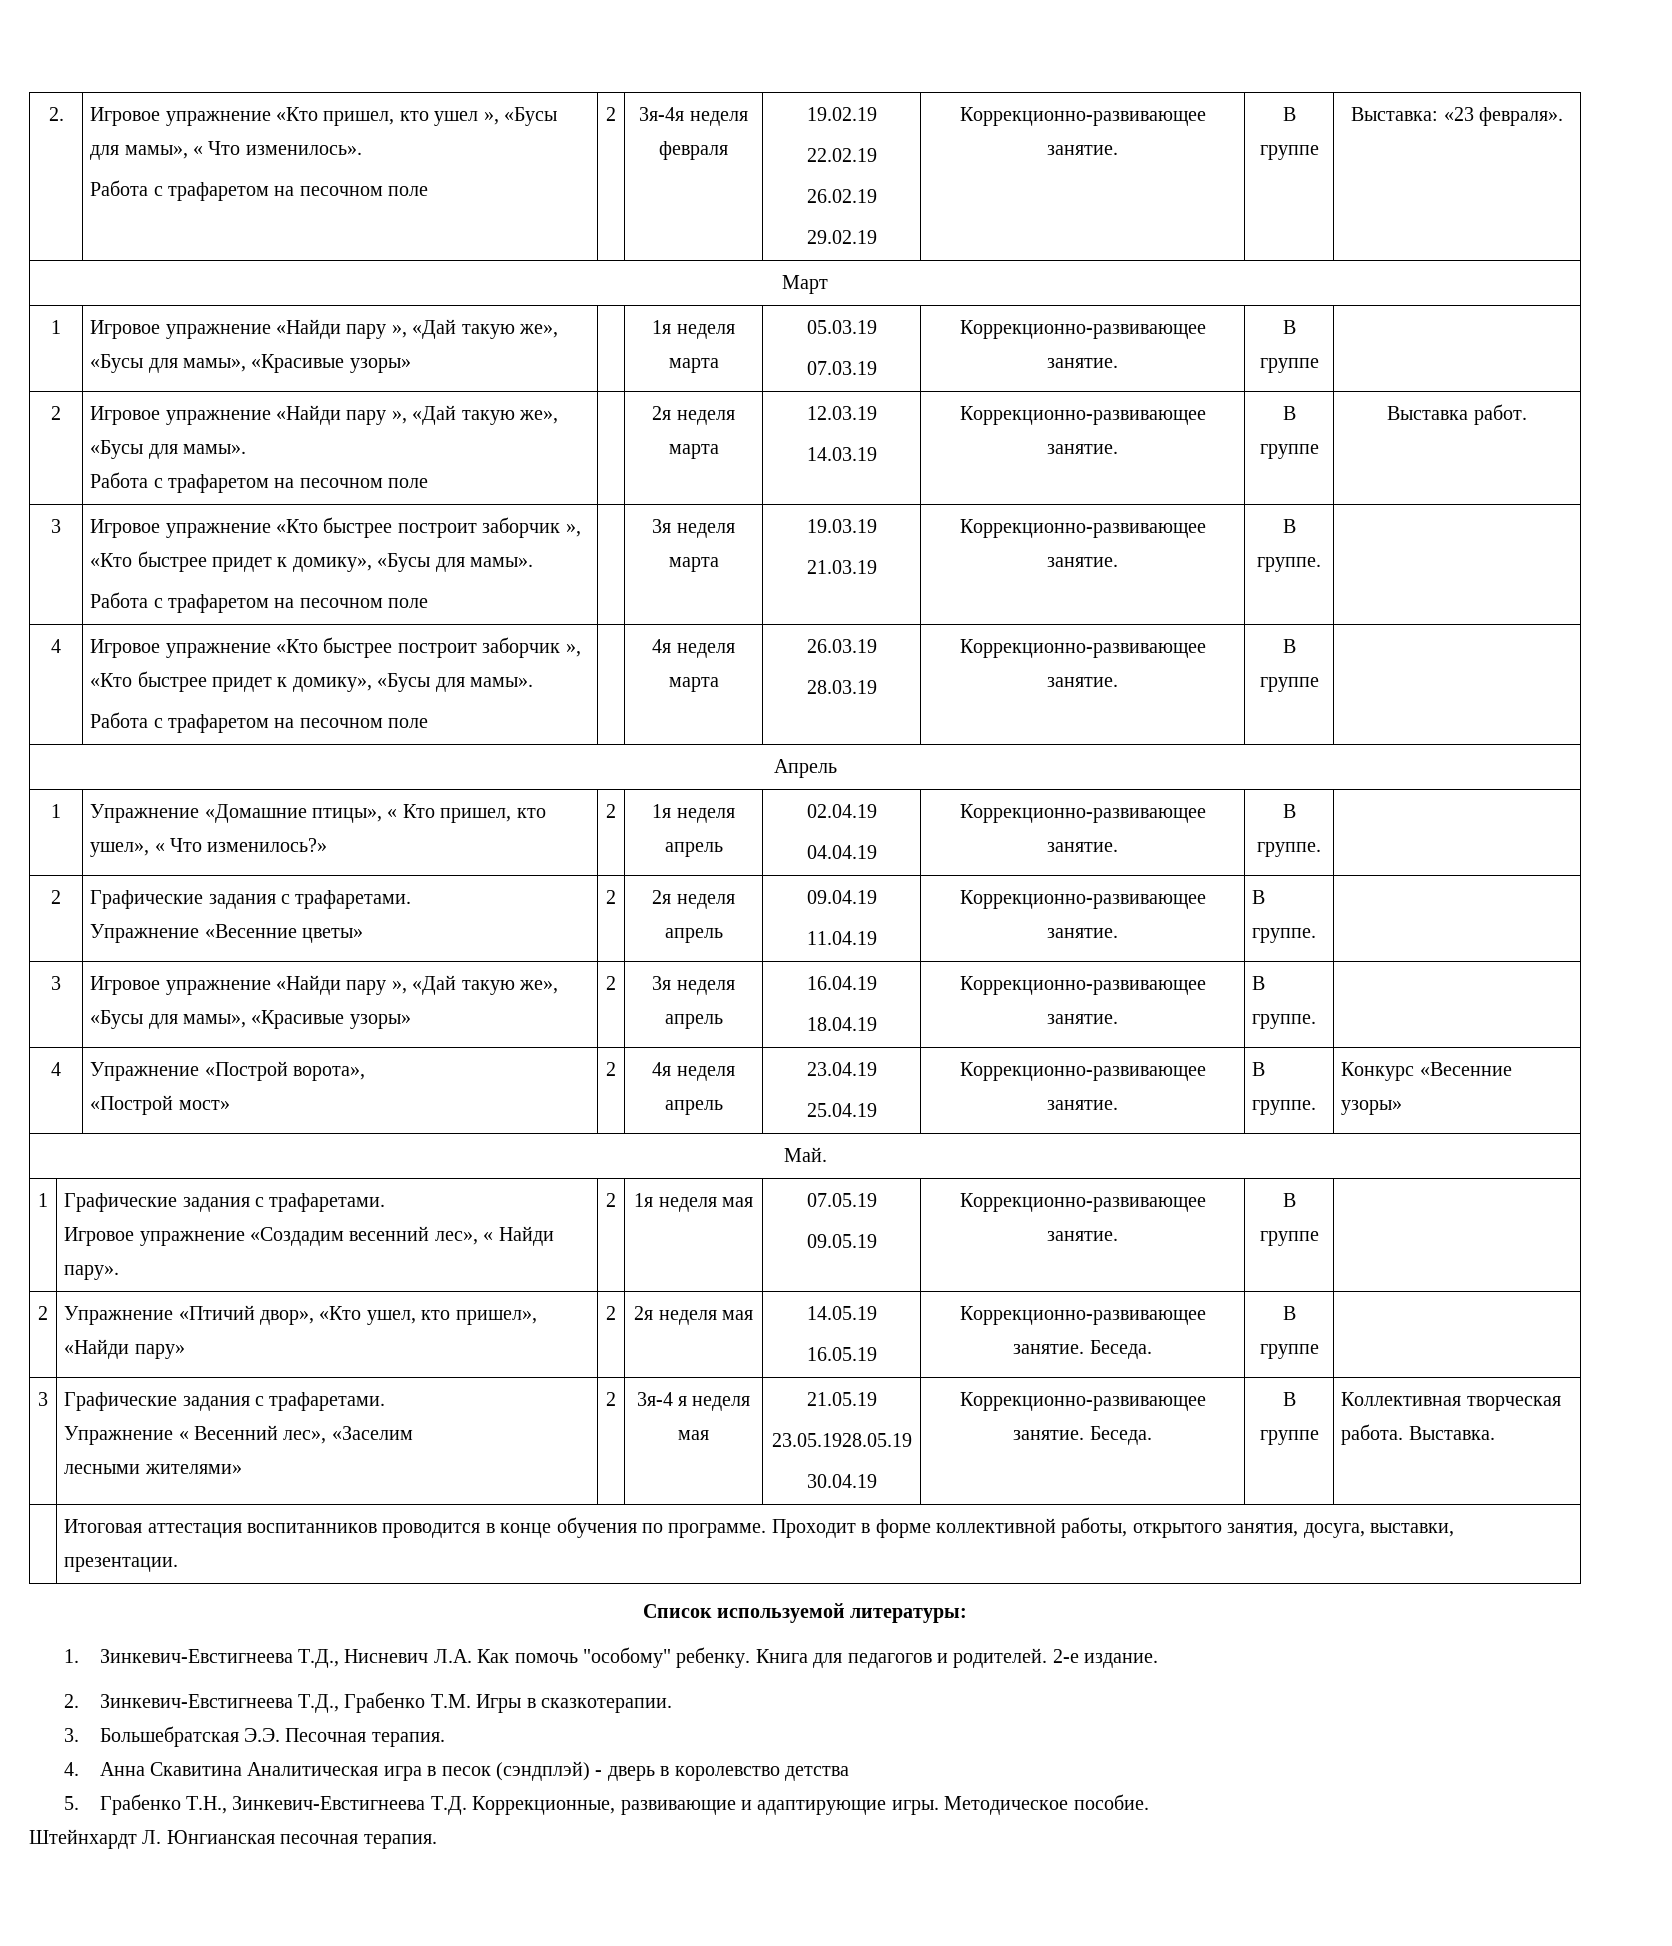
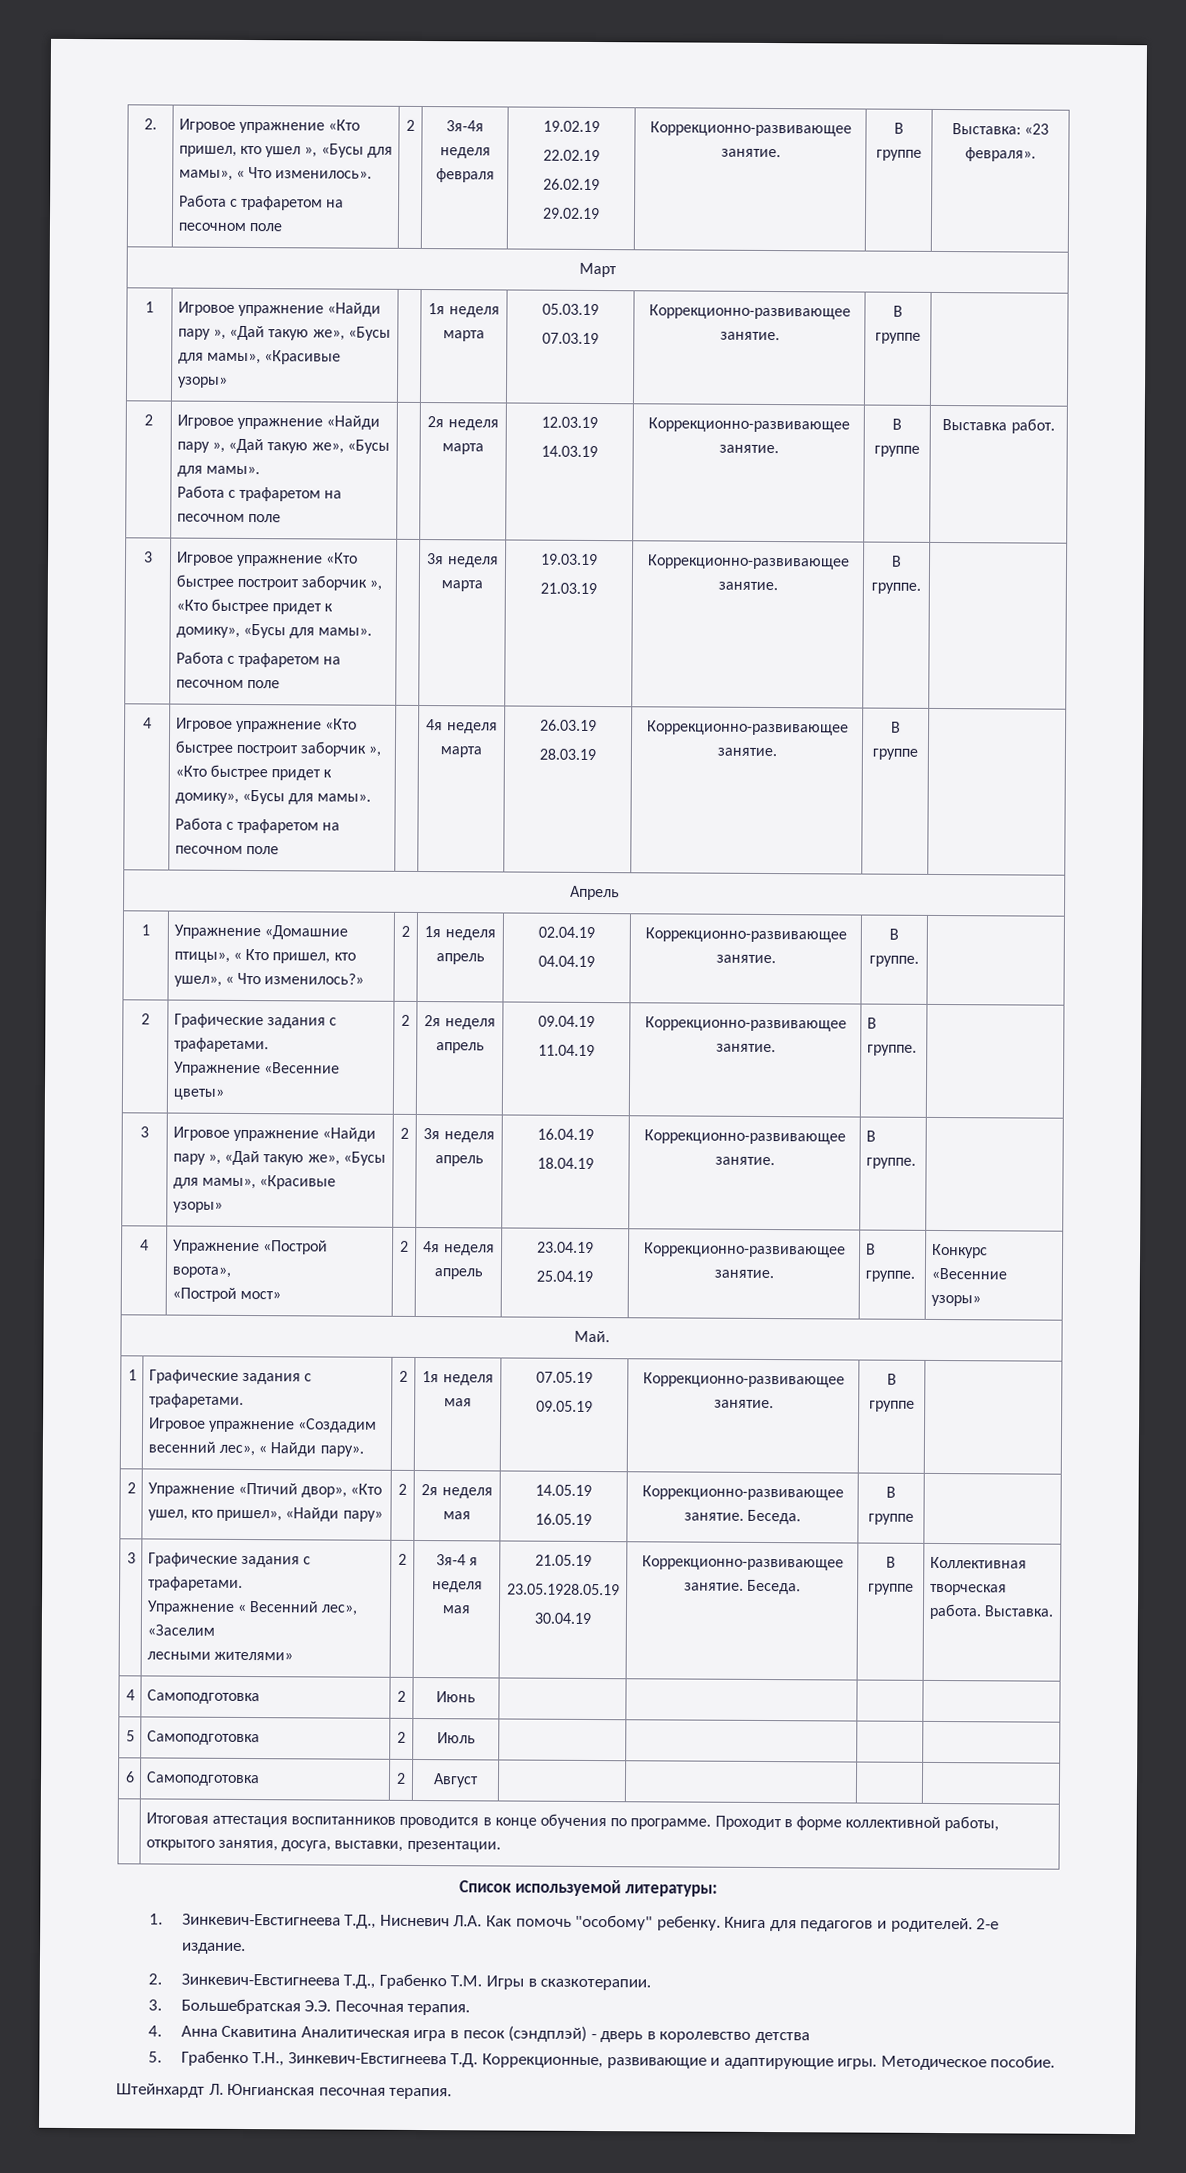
(1495, 1433) none -> [125,1689,135,1701] [146,1689,260,1705] [397,1690,406,1702] [436,1691,477,1703] [125,1730,135,1742] [146,1730,260,1746] [397,1731,406,1743] [436,1732,476,1744] [124,1771,135,1783] [145,1771,260,1787] [396,1772,406,1784] [433,1773,480,1788] // 4 | Самоподготовка | 2 | Июнь | | | | // 5 | Самоподготовка | 2 | Июль | | | | // 6 | Самоподготовка | 2 | Август | | | |

